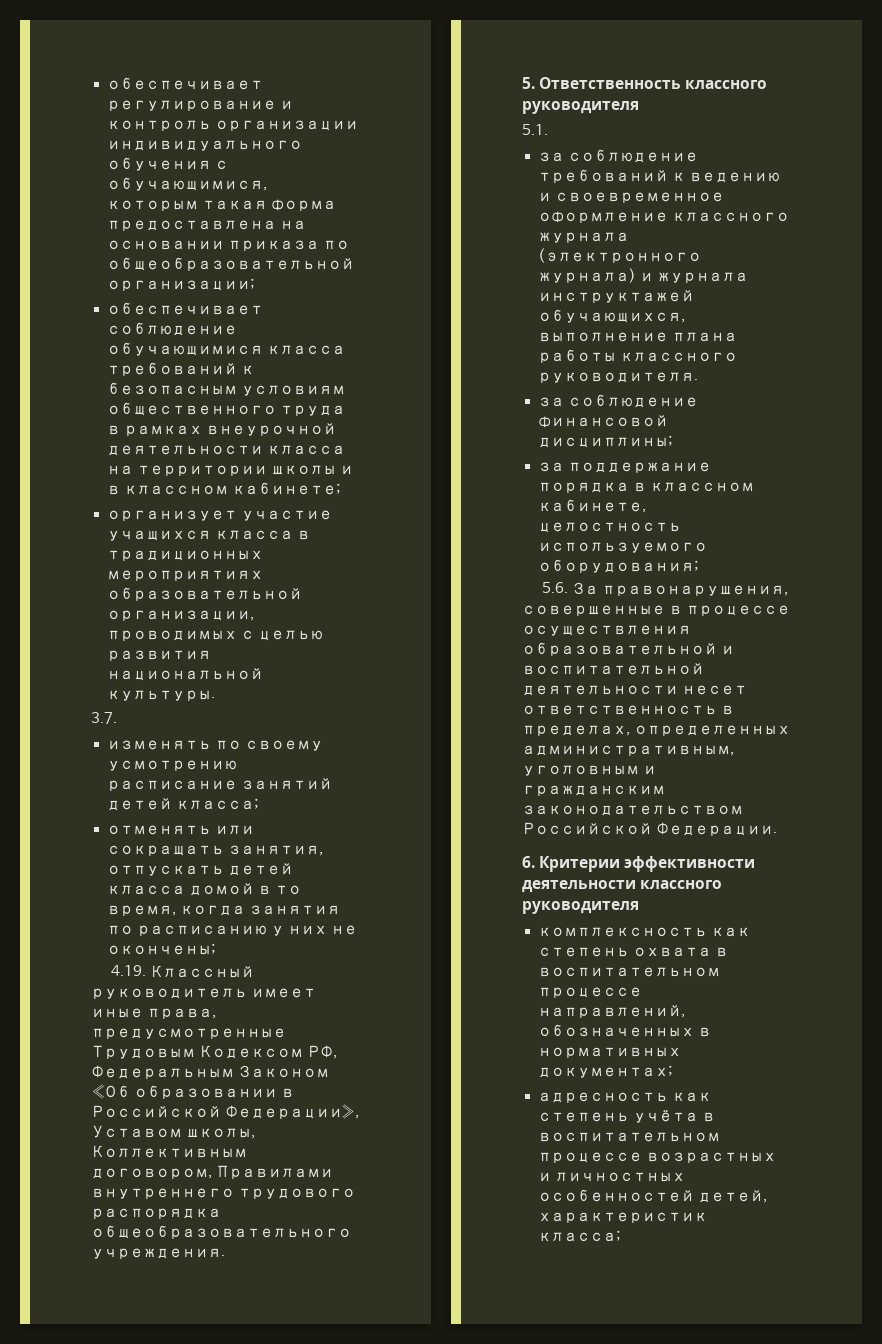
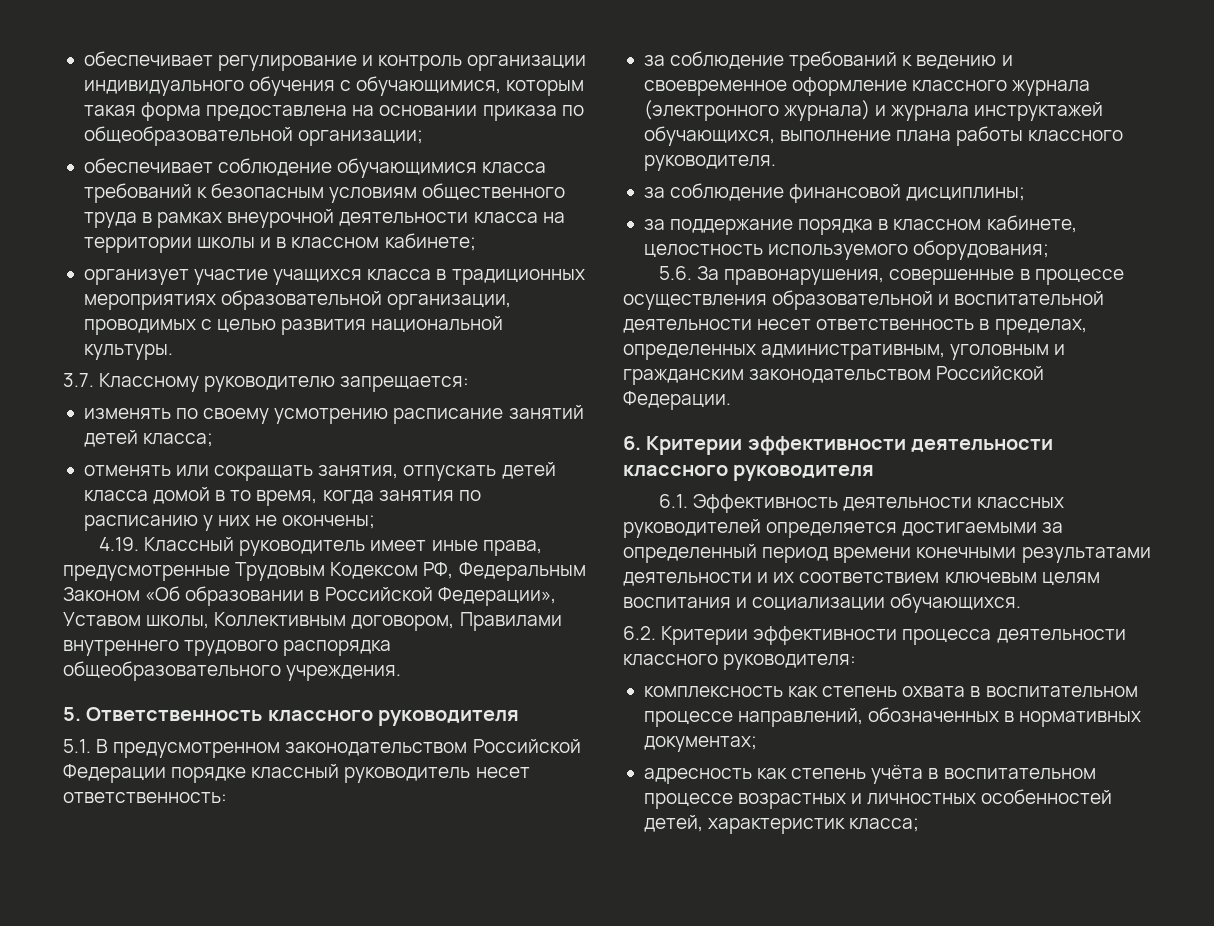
(117, 718) none -> [99,373,470,392] Классному руководителю запрещается:
(548, 129) none -> [96,739,581,758] [63,764,530,783] [63,792,227,803] В предусмотренном законодательством Российской Федерации порядке классный руководитель несет ответственность:
(639, 907) none -> [659,494,1065,513] [623,519,1064,538] [623,544,1151,563] [623,572,1100,586] [623,593,1022,613] [623,626,1126,645] [623,654,857,670] // 6.1. Эффективность деятельности классных руководителей определяется достигаемыми за определенный период времени конечными результатами деятельности и их соответствием ключевым целям воспитания и социализации обучающихся. // 6.2. Критерии эффективности процесса деятельности классного руководителя:

